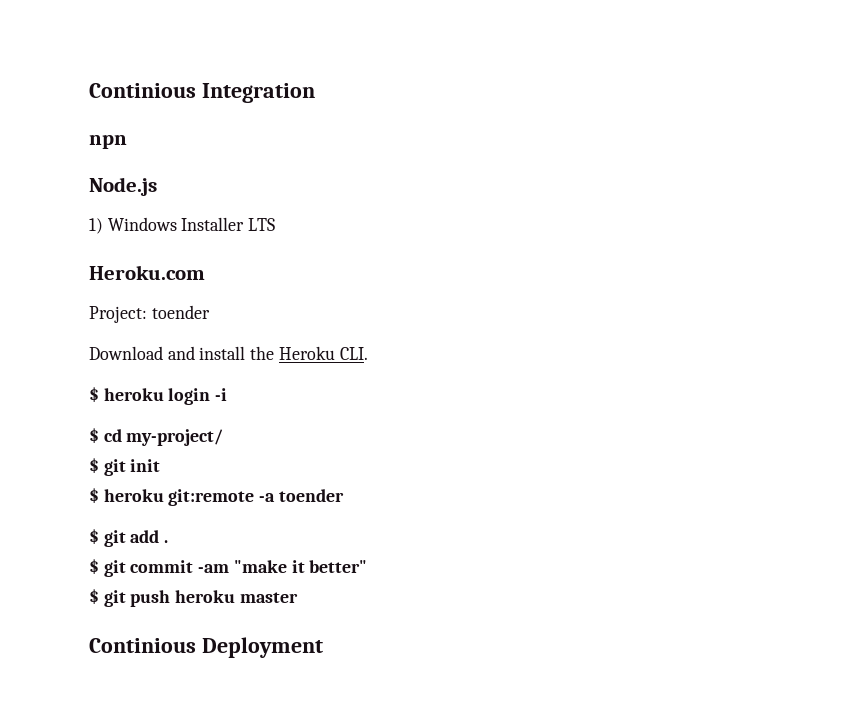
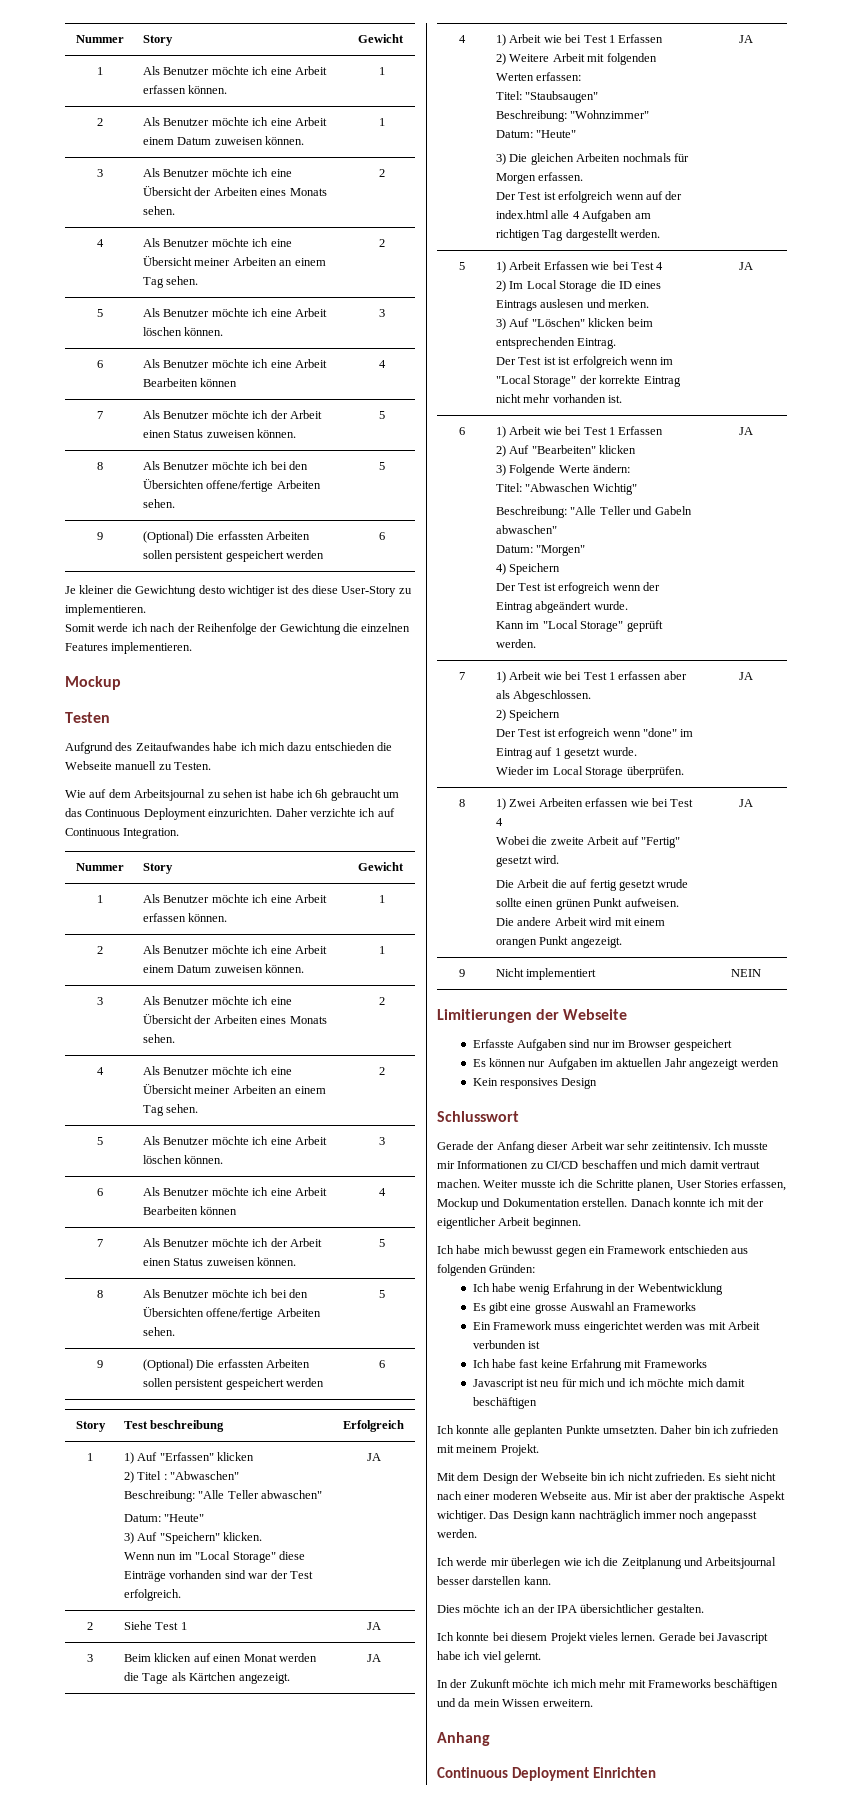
[89,83,315,103] [89,135,127,149] [89,177,157,196] [89,217,276,234] [89,265,205,280] [89,305,210,323] [89,346,368,360] [89,387,228,405] [89,428,224,446] [89,458,161,476] [89,488,344,506] [89,529,169,547] [89,559,368,577] [89,589,298,607] [89,637,323,658] Continious Integration // npn // Node.js // 1) Windows Installer LTS // Heroku.com // Project: toender // Download and install the Heroku CLI. // $ heroku login -i // $ cd my-project/ // $ git init // $ heroku git:remote -a toender // $ git add . // $ git commit -am "make it better" // $ git push heroku master // Continious Deployment -> [75,35,124,43] [142,35,173,46] [357,34,404,43] [96,67,103,75] [142,66,327,75] [142,85,228,94] [378,67,385,75] [96,118,103,126] [142,117,327,126] [142,136,305,145] [378,118,385,126] [96,169,103,177] [142,168,292,177] [142,186,327,196] [142,206,175,215] [378,169,385,177] [96,239,104,247] [142,238,292,247] [142,256,326,266] [142,276,199,288] [378,239,385,247] [96,309,103,317] [142,308,327,317] [142,327,224,336] [378,309,385,317] [96,360,103,368] [142,359,327,368] [142,378,238,387] [378,360,386,368] [96,411,103,419] [142,410,322,419] [142,429,297,438] [378,411,385,419] [96,462,103,470] [142,461,308,470] [142,479,321,492] [142,499,175,508] [378,462,385,470] [96,532,103,540] [142,531,311,543] [142,550,325,562] [378,532,385,540] [65,585,412,597] [65,604,146,616] [65,623,411,635] [65,642,193,654] [65,676,121,690] [65,712,110,723] [65,742,392,754] [65,761,212,770] [65,789,400,801] [65,808,395,820] [65,828,180,839] [75,863,124,871] [142,863,173,874] [357,862,404,871] [96,895,103,903] [142,894,327,903] [142,913,228,922] [378,895,385,903] [96,946,103,954] [142,945,327,954] [142,964,305,973] [378,946,385,954] [96,997,103,1005] [142,996,292,1005] [142,1014,327,1024] [142,1034,175,1043] [378,997,385,1005] [96,1067,104,1075] [142,1066,292,1075] [142,1084,326,1094] [142,1104,199,1116] [378,1067,385,1075] [96,1137,103,1145] [142,1136,327,1145] [142,1155,224,1164] [378,1137,385,1145] [96,1188,103,1196] [142,1187,327,1196] [142,1206,238,1215] [378,1188,386,1196] [96,1239,103,1247] [142,1238,322,1247] [142,1257,297,1266] [378,1239,385,1247] [96,1290,103,1298] [142,1289,308,1298] [142,1307,321,1320] [142,1327,175,1336] [378,1290,385,1298] [96,1360,103,1368] [142,1359,311,1371] [142,1378,325,1390] [378,1360,385,1368] [75,1421,106,1432] [123,1420,225,1432] [343,1420,404,1432] [87,1453,93,1461] [123,1452,255,1464] [123,1471,240,1483] [123,1490,323,1502] [123,1514,205,1522] [123,1532,263,1544] [123,1551,305,1563] [123,1570,313,1582] [123,1589,181,1601] [366,1453,381,1461] [87,1622,93,1630] [123,1621,187,1630] [366,1622,381,1630] [87,1654,93,1662] [123,1653,317,1662] [123,1672,290,1684] [366,1654,381,1662] [459,35,466,43] [495,34,664,46] [495,53,657,65] [495,72,582,81] [495,91,599,103] [495,110,650,122] [495,130,577,138] [495,153,689,165] [495,172,584,184] [495,191,683,203] [495,210,651,222] [495,229,661,241] [738,35,753,43] [459,262,465,270] [495,261,664,273] [495,280,662,292] [495,299,650,311] [495,318,653,330] [495,337,617,349] [495,356,674,368] [495,375,681,387] [495,394,623,403] [738,262,753,270] [459,427,465,435] [495,426,664,438] [495,445,637,457] [495,464,631,476] [495,483,637,495] [495,506,692,518] [495,525,557,534] [495,545,586,556] [495,563,561,575] [495,582,660,594] [495,601,628,613] [495,620,663,632] [495,639,536,648] [738,427,753,435] [459,672,465,680] [495,671,687,683] [495,690,592,702] [495,709,561,721] [495,728,694,740] [495,747,637,759] [495,766,684,778] [738,672,753,680] [459,799,465,807] [495,798,694,810] [495,818,503,826] [495,836,680,848] [495,855,560,867] [495,879,689,891] [495,898,679,910] [495,917,665,926] [495,936,622,948] [738,799,753,807] [459,969,465,977] [495,968,597,980] [730,969,761,977] [437,1009,628,1023] [472,1039,732,1051] [472,1058,779,1070] [472,1078,598,1089] [437,1111,519,1122] [437,1141,769,1153] [437,1160,760,1169] [437,1179,787,1191] [437,1198,764,1210] [437,1217,581,1229] [437,1245,748,1257] [437,1264,536,1276] [472,1283,723,1295] [472,1302,696,1314] [472,1321,761,1333] [472,1340,540,1349] [472,1359,707,1371] [472,1378,745,1390] [472,1397,537,1409] [437,1425,780,1437] [437,1444,539,1456] [437,1472,777,1484] [437,1491,785,1503] [437,1510,757,1522] [437,1529,477,1538] [437,1557,777,1569] [437,1576,551,1585] [437,1604,704,1616] [437,1632,769,1644] [437,1651,542,1663] [437,1679,779,1691] [437,1698,593,1707] [437,1732,490,1746] [437,1767,656,1781] Nummer | Story | Gewicht // 1 | Als Benutzer möchte ich eine Arbeit erfassen können. | 1 // 2 | Als Benutzer möchte ich eine Arbeit einem Datum zuweisen können. | 1 // 3 | Als Benutzer möchte ich eine Übersicht der Arbeiten eines Monats sehen. | 2 // 4 | Als Benutzer möchte ich eine Übersicht meiner Arbeiten an einem Tag sehen. | 2 // 5 | Als Benutzer möchte ich eine Arbeit löschen können. | 3 // 6 | Als Benutzer möchte ich eine Arbeit Bearbeiten können | 4 // 7 | Als Benutzer möchte ich der Arbeit einen Status zuweisen können. | 5 // 8 | Als Benutzer möchte ich bei den Übersichten offene/fertige Arbeiten sehen. | 5 // 9 | (Optional) Die erfassten Arbeiten sollen persistent gespeichert werden | 6 // Je kleiner die Gewichtung desto wichtiger ist des diese User-Story zu implementieren. // Somit werde ich nach der Reihenfolge der Gewichtung die einzelnen Features implementieren. // Mockup // Testen // Aufgrund des Zeitaufwandes habe ich mich dazu entschieden die Webseite manuell zu Testen. // Wie auf dem Arbeitsjournal zu sehen ist habe ich 6h gebraucht um das Continuous Deployment einzurichten. Daher verzichte ich auf Continuous Integration. // Nummer | Story | Gewicht // 1 | Als Benutzer möchte ich eine Arbeit erfassen können. | 1 // 2 | Als Benutzer möchte ich eine Arbeit einem Datum zuweisen können. | 1 // 3 | Als Benutzer möchte ich eine Übersicht der Arbeiten eines Monats sehen. | 2 // 4 | Als Benutzer möchte ich eine Übersicht meiner Arbeiten an einem Tag sehen. | 2 // 5 | Als Benutzer möchte ich eine Arbeit löschen können. | 3 // 6 | Als Benutzer möchte ich eine Arbeit Bearbeiten können | 4 // 7 | Als Benutzer möchte ich der Arbeit einen Status zuweisen können. | 5 // 8 | Als Benutzer möchte ich bei den Übersichten offene/fertige Arbeiten sehen. | 5 // 9 | (Optional) Die erfassten Arbeiten sollen persistent gespeichert werden | 6 // Story | Test beschreibung | Erfolgreich // 1 | 1) Auf "Erfassen" klicken // 2) Titel : "Abwaschen" // Beschreibung: "Alle Teller abwaschen" // Datum: "Heute" // 3) Auf "Speichern" klicken. // Wenn nun im "Local Storage" diese Einträge vorhanden sind war der Test erfolgreich. | JA // 2 | Siehe Test 1 | JA // 3 | Beim klicken auf einen Monat werden die Tage als Kärtchen angezeigt. | JA // 4 | 1) Arbeit wie bei Test 1 Erfassen // 2) Weitere Arbeit mit folgenden Werten erfassen: // Titel: "Staubsaugen" // Beschreibung: "Wohnzimmer" // Datum: "Heute" // 3) Die gleichen Arbeiten nochmals für Morgen erfassen. // Der Test ist erfolgreich wenn auf der index.html alle 4 Aufgaben am richtigen Tag dargestellt werden. | JA // 5 | 1) Arbeit Erfassen wie bei Test 4 // 2) Im Local Storage die ID eines Eintrags auslesen und merken. // 3) Auf "Löschen" klicken beim entsprechenden Eintrag. // Der Test ist ist erfolgreich wenn im "Local Storage" der korrekte Eintrag nicht mehr vorhanden ist. | JA // 6 | 1) Arbeit wie bei Test 1 Erfassen // 2) Auf "Bearbeiten" klicken // 3) Folgende Werte ändern: // Titel: "Abwaschen Wichtig" // Beschreibung: "Alle Teller und Gabeln abwaschen" // Datum: "Morgen" // 4) Speichern // Der Test ist erfogreich wenn der Eintrag abgeändert wurde. // Kann im "Local Storage" geprüft werden. | JA // 7 | 1) Arbeit wie bei Test 1 erfassen aber als Abgeschlossen. // 2) Speichern // Der Test ist erfogreich wenn "done" im Eintrag auf 1 gesetzt wurde. // Wieder im Local Storage überprüfen. | JA // 8 | 1) Zwei Arbeiten erfassen wie bei Test 4 // Wobei die zweite Arbeit auf "Fertig" gesetzt wird. // Die Arbeit die auf fertig gesetzt wrude sollte einen grünen Punkt aufweisen. Die andere Arbeit wird mit einem orangen Punkt angezeigt. | JA // 9 | Nicht implementiert | NEIN // Limitierungen der Webseite // Erfasste Aufgaben sind nur im Browser gespeichert // Es können nur Aufgaben im aktuellen Jahr angezeigt werden // Kein responsives Design // Schlusswort // Gerade der Anfang dieser Arbeit war sehr zeitintensiv. Ich musste mir Informationen zu CI/CD beschaffen und mich damit vertraut machen. Weiter musste ich die Schritte planen, User Stories erfassen, Mockup und Dokumentation erstellen. Danach konnte ich mit der eigentlicher Arbeit beginnen. // Ich habe mich bewusst gegen ein Framework entschieden aus folgenden Gründen: // Ich habe wenig Erfahrung in der Webentwicklung // Es gibt eine grosse Auswahl an Frameworks // Ein Framework muss eingerichtet werden was mit Arbeit verbunden ist // Ich habe fast keine Erfahrung mit Frameworks // Javascript ist neu für mich und ich möchte mich damit beschäftigen // Ich konnte alle geplanten Punkte umsetzten. Daher bin ich zufrieden mit meinem Projekt. // Mit dem Design der Webseite bin ich nicht zufrieden. Es sieht nicht nach einer moderen Webseite aus. Mir ist aber der praktische Aspekt wichtiger. Das Design kann nachträglich immer noch angepasst werden. // Ich werde mir überlegen wie ich die Zeitplanung und Arbeitsjournal besser darstellen kann. // Dies möchte ich an der IPA übersichtlicher gestalten. // Ich konnte bei diesem Projekt vieles lernen. Gerade bei Javascript habe ich viel gelernt. // In der Zukunft möchte ich mich mehr mit Frameworks beschäftigen und da mein Wissen erweitern. // Anhang // Continuous Deployment Einrichten

